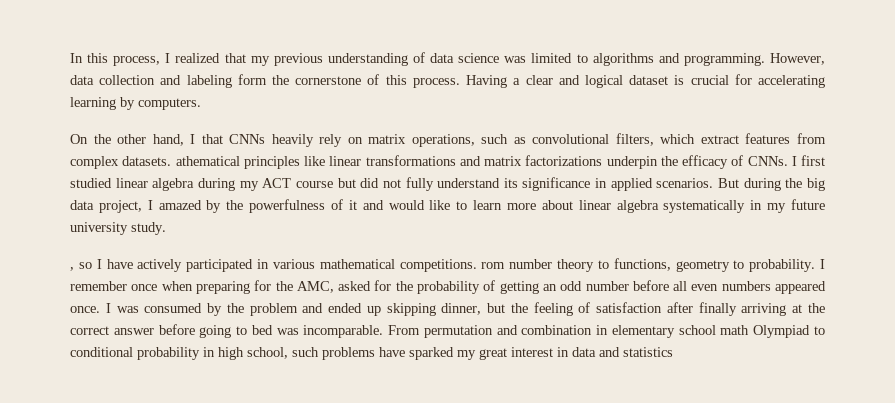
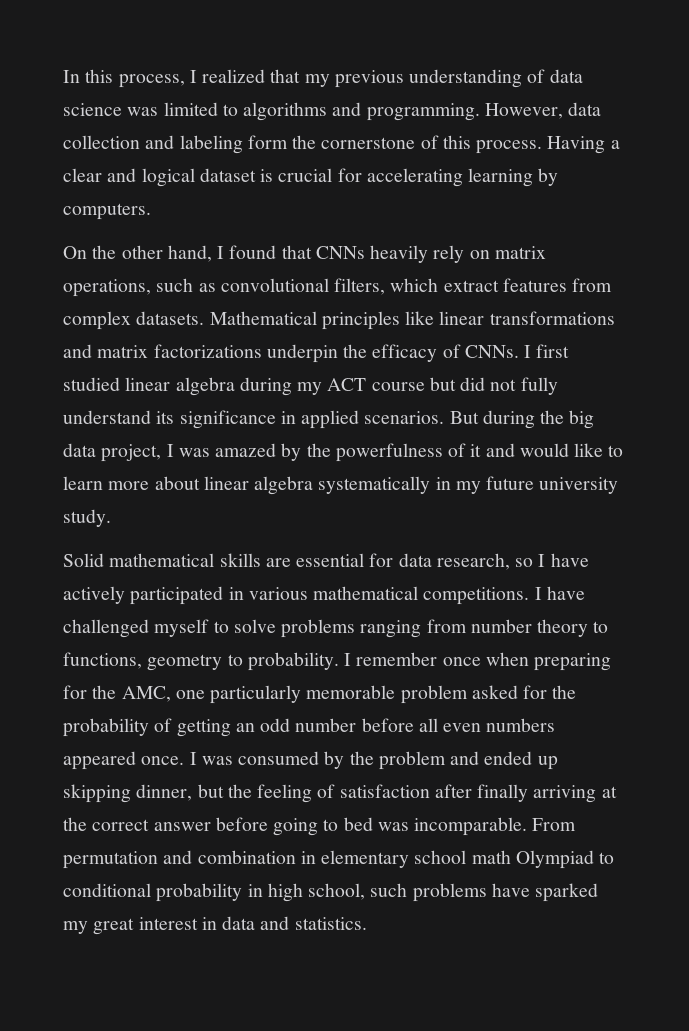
(196, 139) none -> [229,245,277,259] found
[175,156,240,166] athematical -> [209,311,317,325] Mathematical
(153, 205) none -> [178,448,210,457] was
[70,267,74,271] , -> [63,553,510,570] Solid mathematical skills are essential for data research,
[481,262,506,269] rom -> [534,586,585,600] [63,619,467,638] I have challenged myself to solve problems ranging from
(334, 287) none -> [175,685,468,704] one particularly memorable problem
[623,347,673,357] statistics -> [294,917,367,930] statistics.

